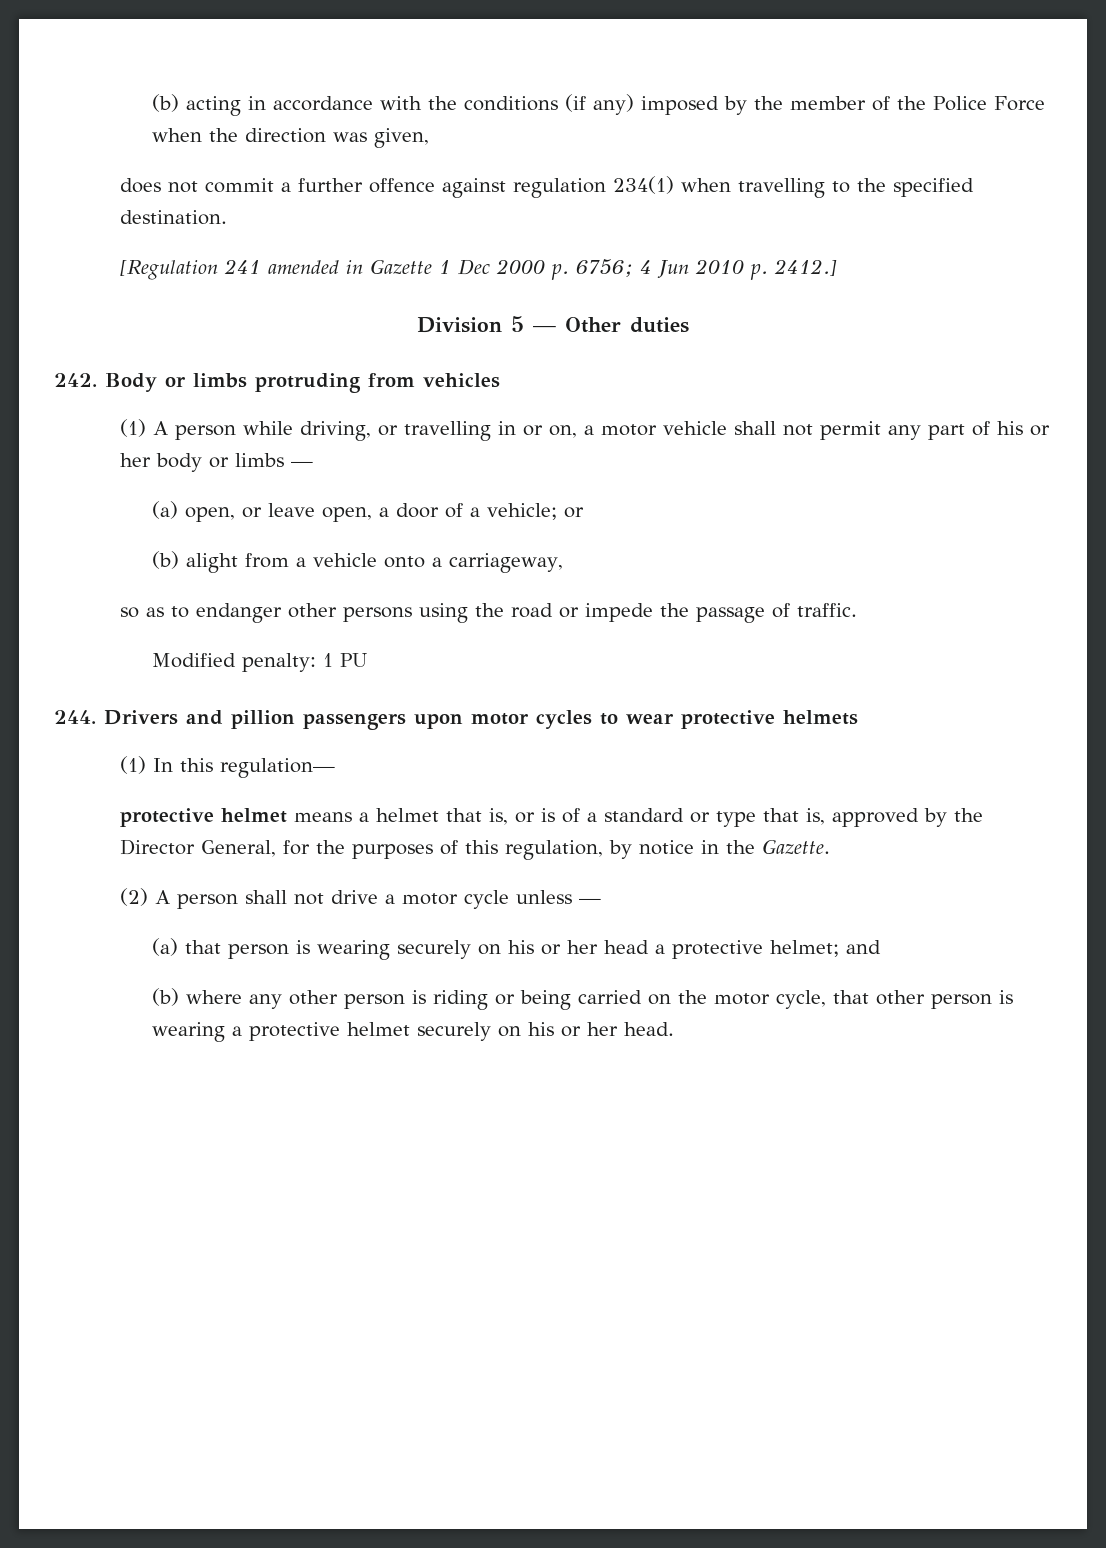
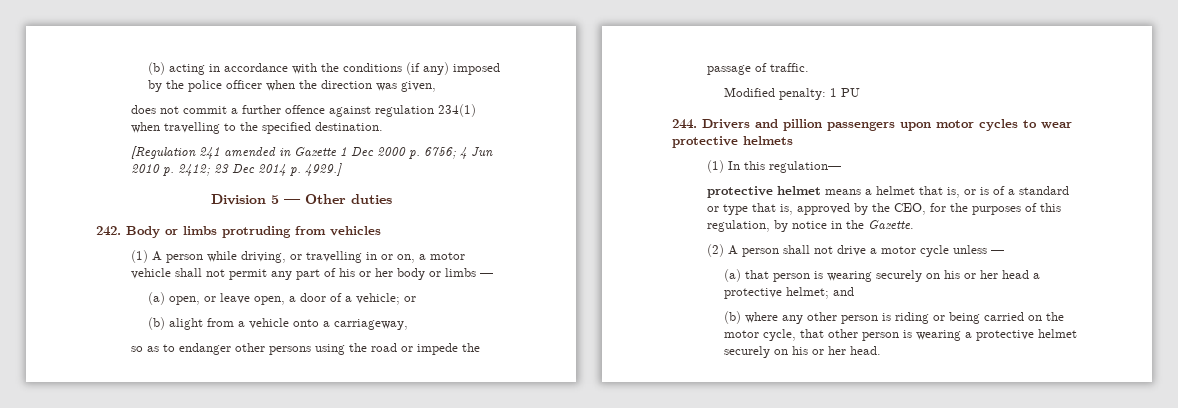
[790,96,1046,111] member of the Police Force -> [188,80,263,92] police officer
[773,259,837,276] 2412.] -> [177,163,342,176] 2412; 23 Dec 2014 p. 4929.]
[119,839,276,857] Director General, -> [893,203,926,215] CEO,

